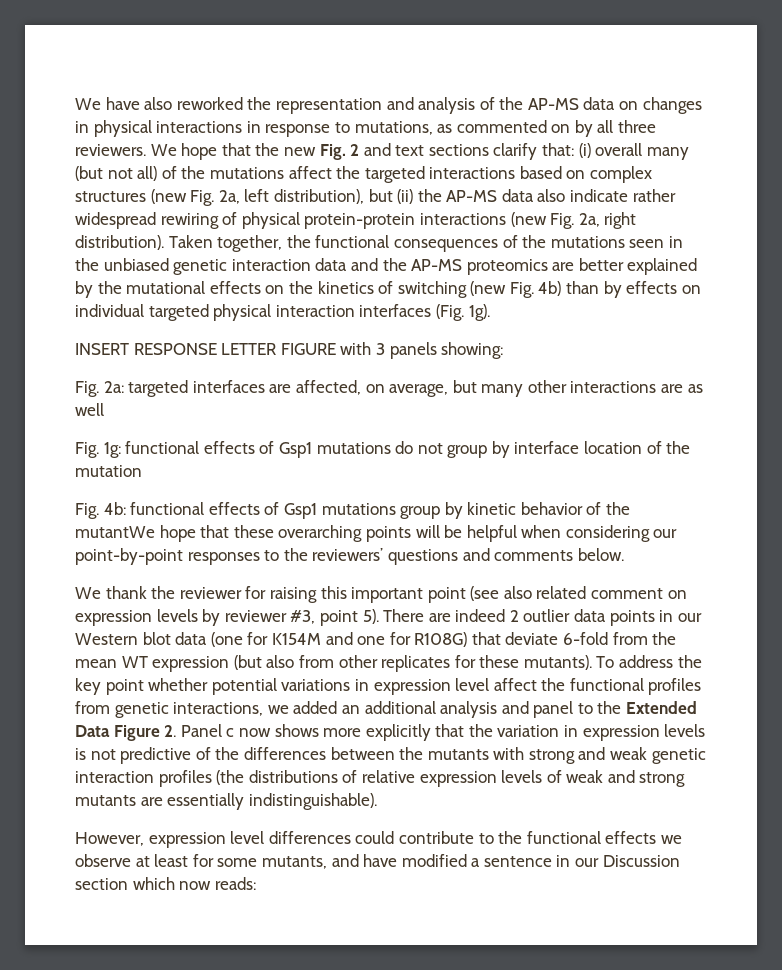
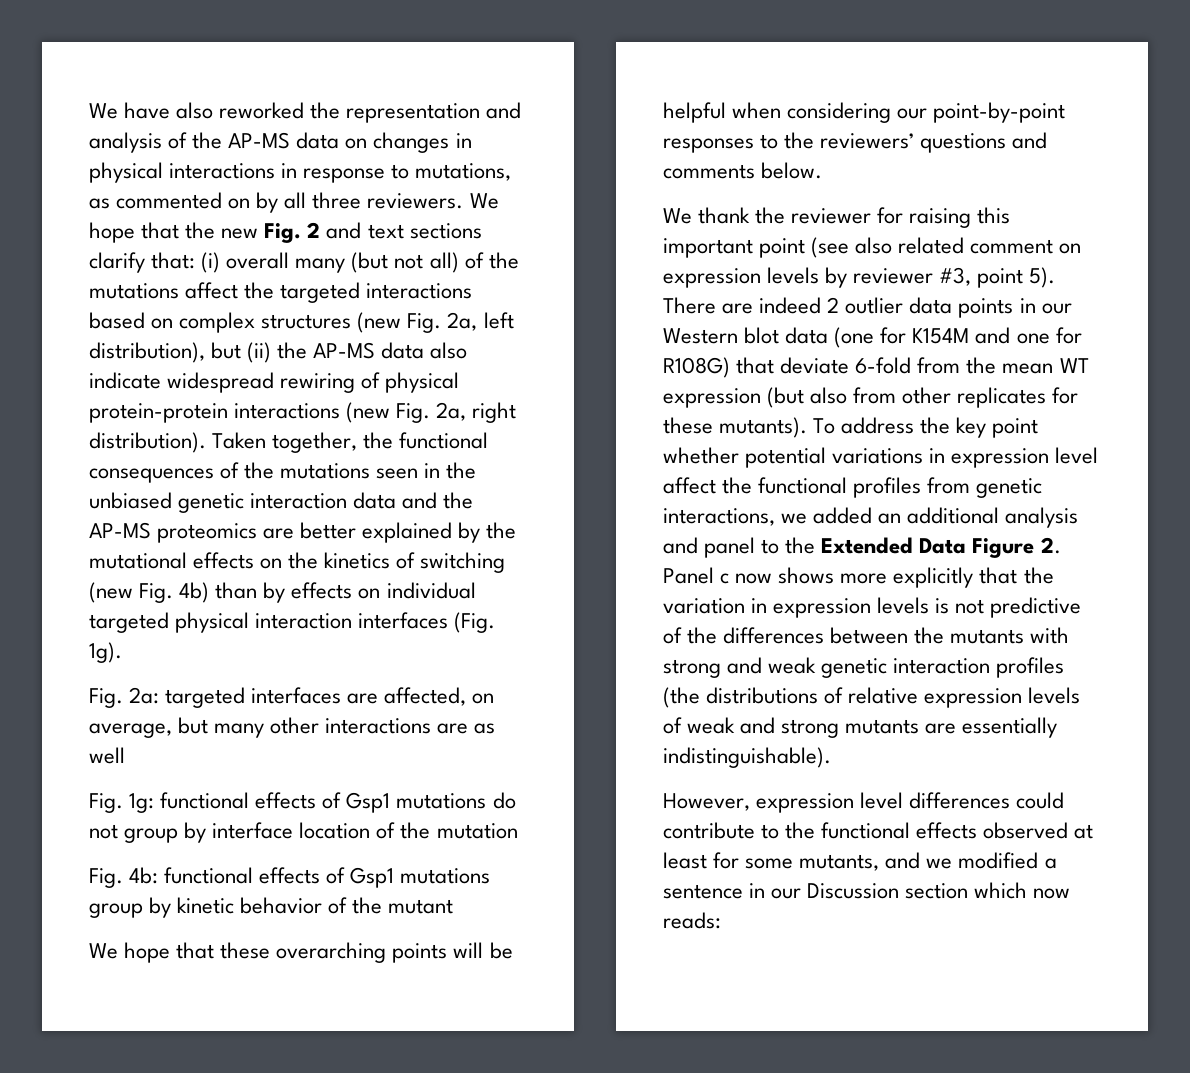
[632,189,676,202] rather -> (161, 380) none
[75,342,504,359] // INSERT RESPONSE LETTER FIGURE with 3 panels showing: -> (122, 652) none
[75,526,155,538] mutantWe -> [388,899,454,914] [89,943,118,959] mutant // We
[660,835,682,844] [75,854,131,867] we observe -> [983,822,1069,839] observed
[363,854,398,867] have -> [926,858,953,869] we

